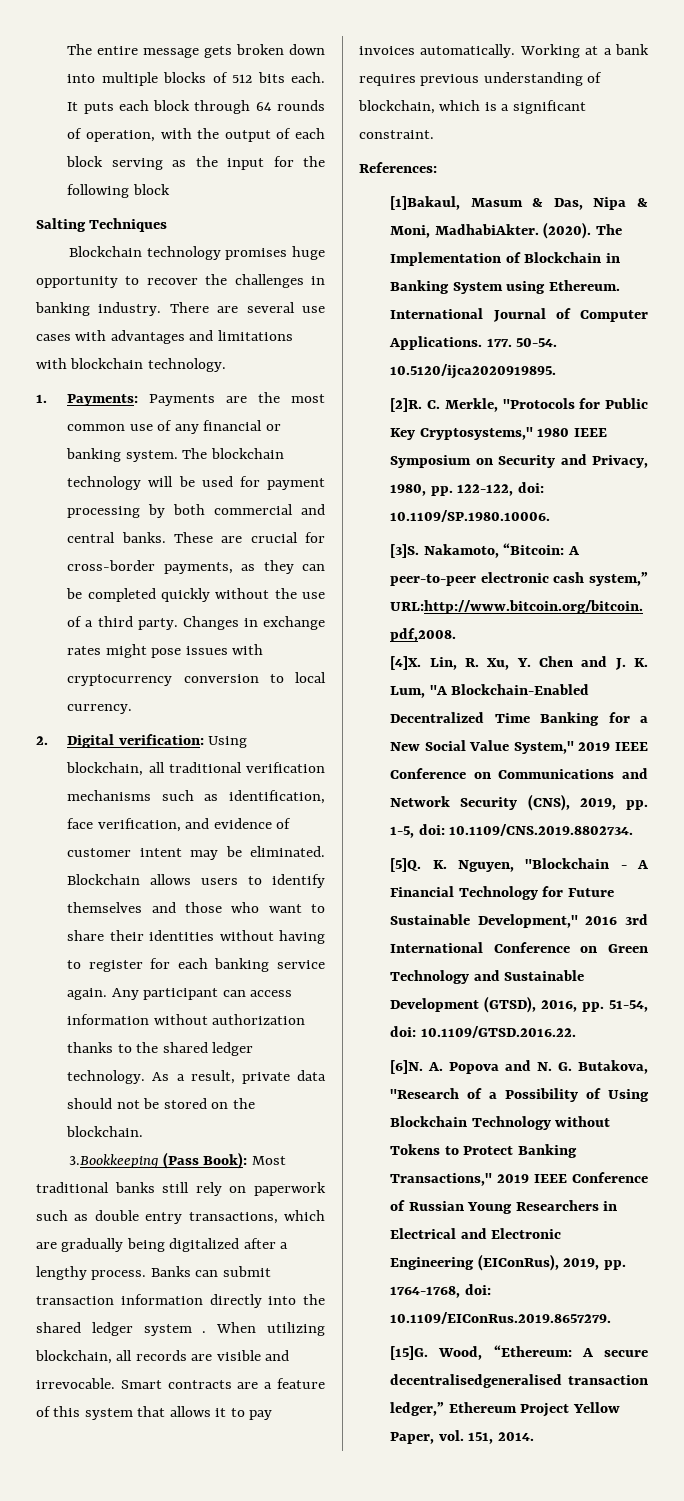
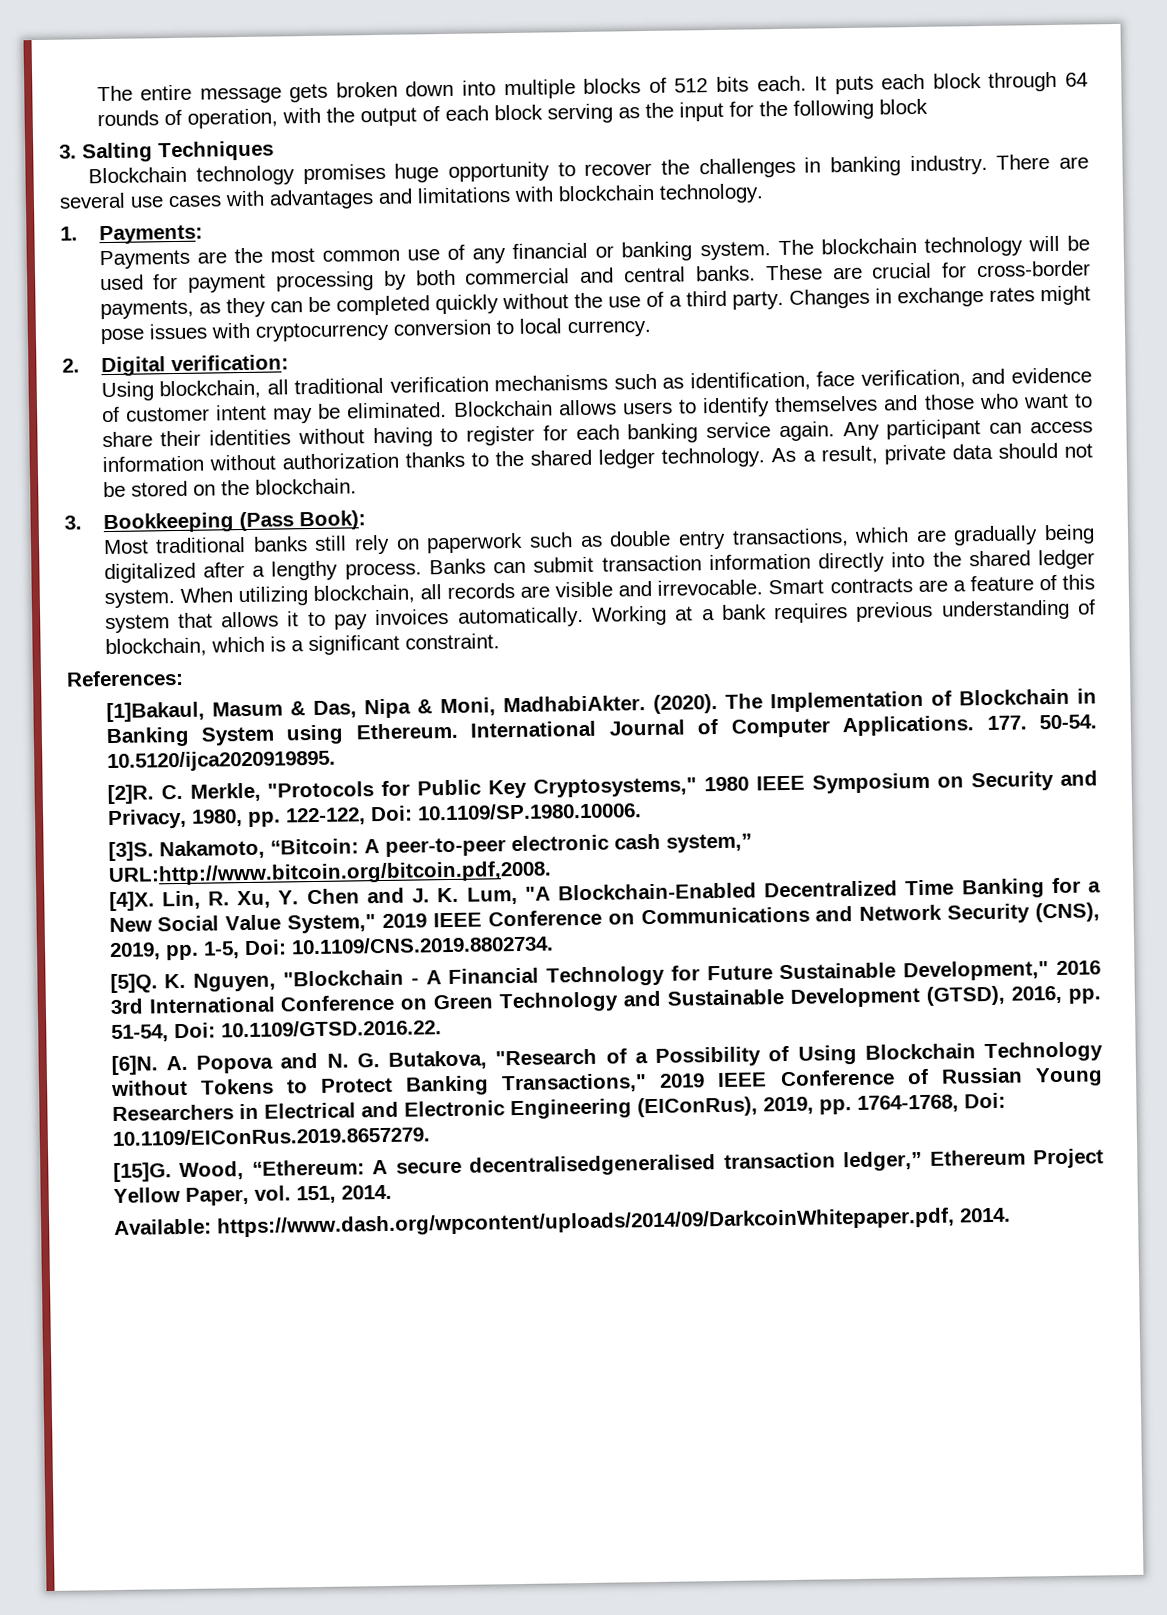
(170, 189) none -> [59,144,77,159] 3.
(139, 400) none -> (203, 234) //
(204, 739) none -> (289, 363) //
[69,1154,159,1168] 3.Bookkeeping -> [64,512,234,534] 3. Bookkeeping
(248, 1160) none -> (366, 520) //
[143,1324,207,1336] system . -> [103,589,175,609] system.
[517,482,544,493] doi: -> [369,805,413,822] Doi:
[418,824,445,835] doi: -> [243,939,287,956] Doi:
[390,1026,417,1037] doi: -> [173,1022,216,1039] Doi:
[464,1284,491,1295] doi: -> [963,1092,1006,1109] Doi:
(534, 1436) none -> [113,1207,1011,1238] // Available: https://www.dash.org/wpcontent/uploads/2014/09/DarkcoinWhitepaper.pdf, 2014.

